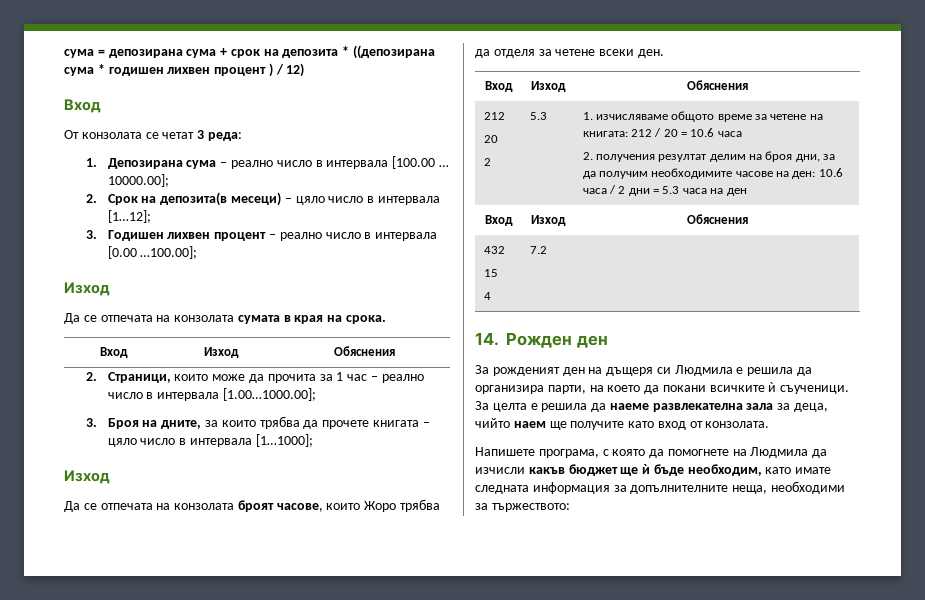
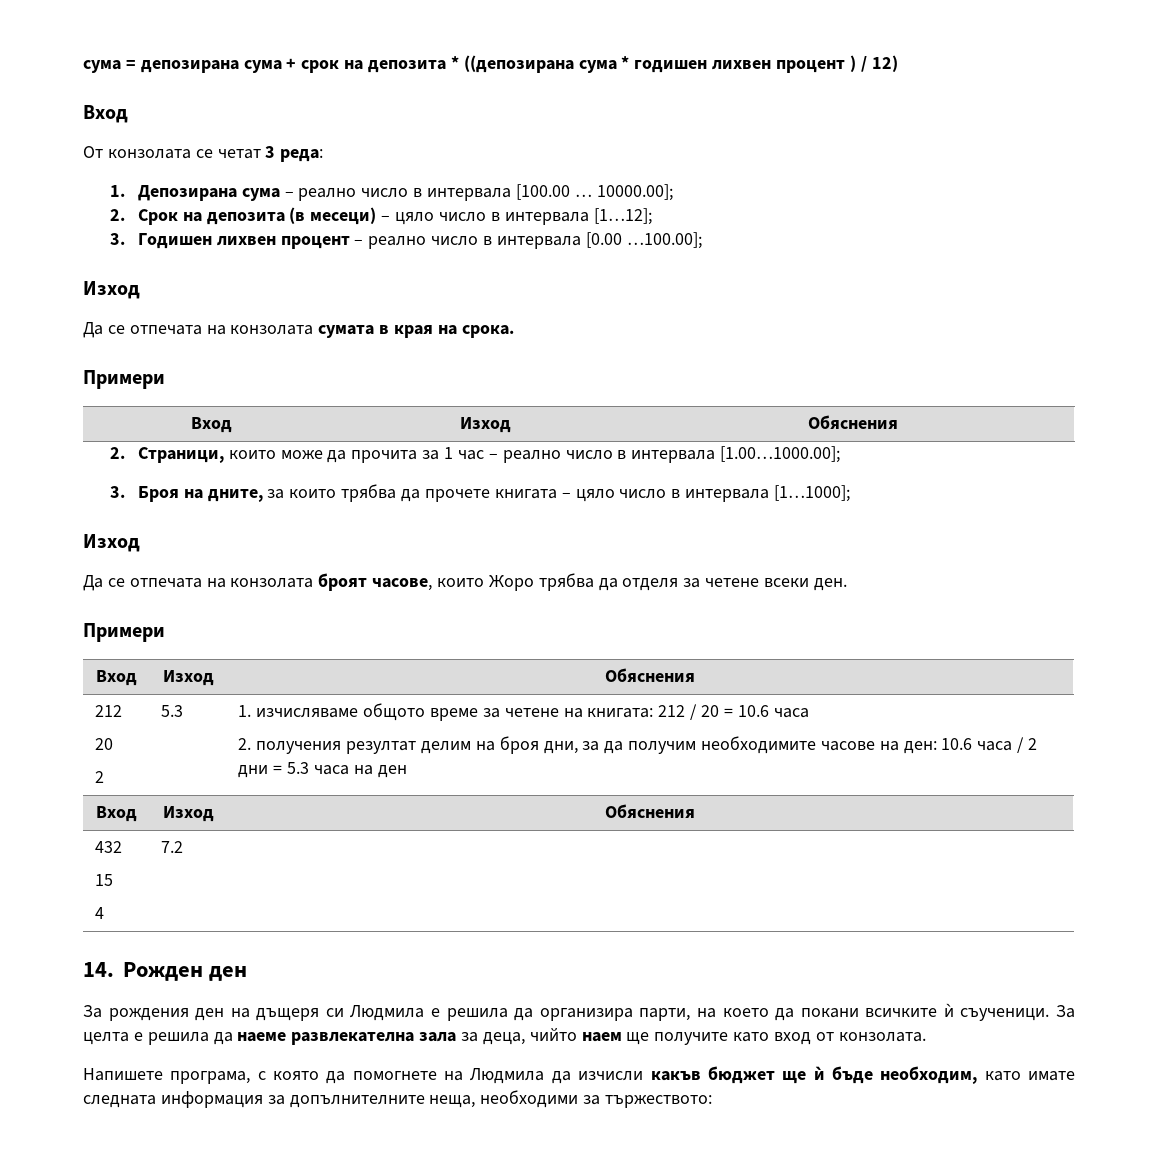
[160,192,228,206] депозита(в -> [206,207,306,225] депозита (в
(387, 319) none -> [83,370,165,389] // Примери
(664, 53) none -> [83,623,165,642] // Примери
[492,367,560,376] рожденият -> [108,1008,189,1021] рождения

